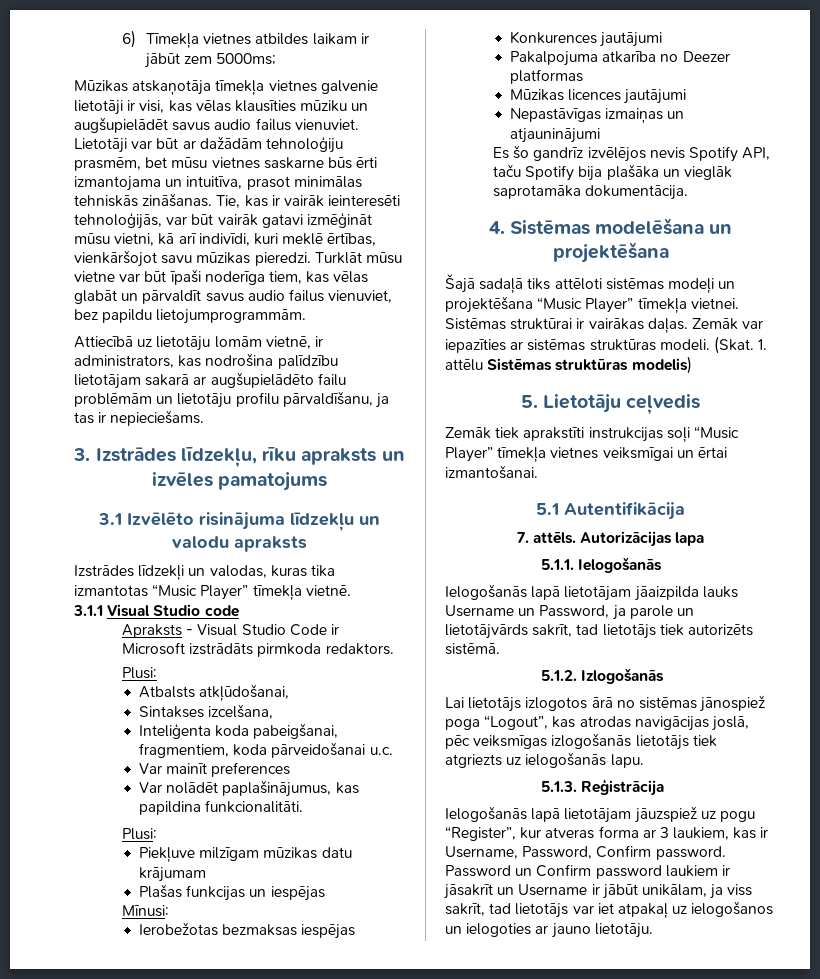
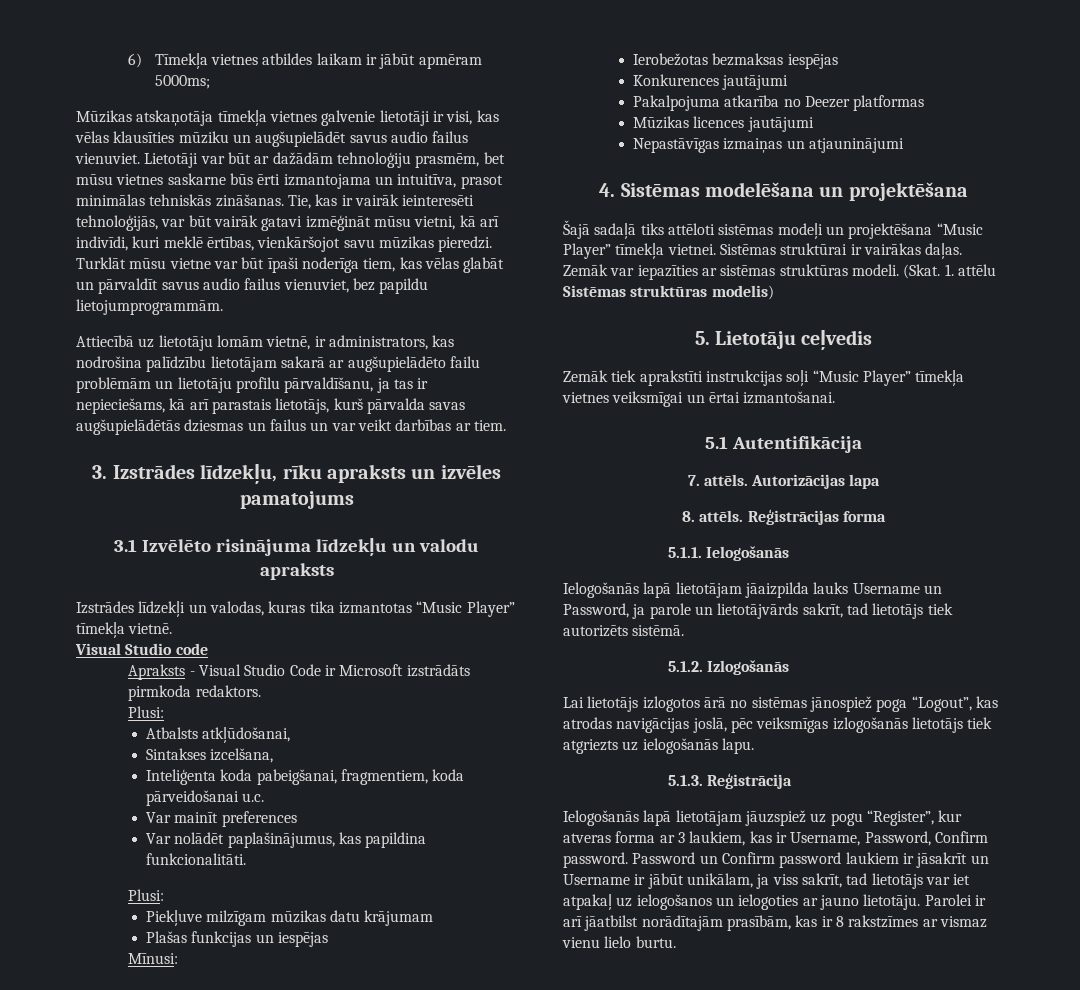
[184,56,213,64] zem -> [418,54,482,69] apmēram
[110,410,205,426] nepieciešams. -> [76,398,466,414] [76,419,506,435] nepieciešams, kā arī parastais lietotājs, kurš pārvalda savas augšupielādētās dziesmas un failus un var veikt darbības ar tiem.
[73,605,103,616] 3.1.1 -> (173, 628) none
[493,145,771,162] [493,164,732,181] [493,185,689,200] // Es šo gandrīz izvēlējos nevis Spotify API, taču Spotify bija plašāka un vieglāk saprotamāka dokumentācija. -> (905, 145) none
(705, 539) none -> [682,509,886,525] // 8. attēls. Reģistrācijas forma
(653, 930) none -> [924,894,986,906] [563,915,987,931] [562,936,676,948] Parolei ir arī jāatbilst norādītajām prasībām, kas ir 8 rakstzīmes ar vismaz vienu lielo burtu.

